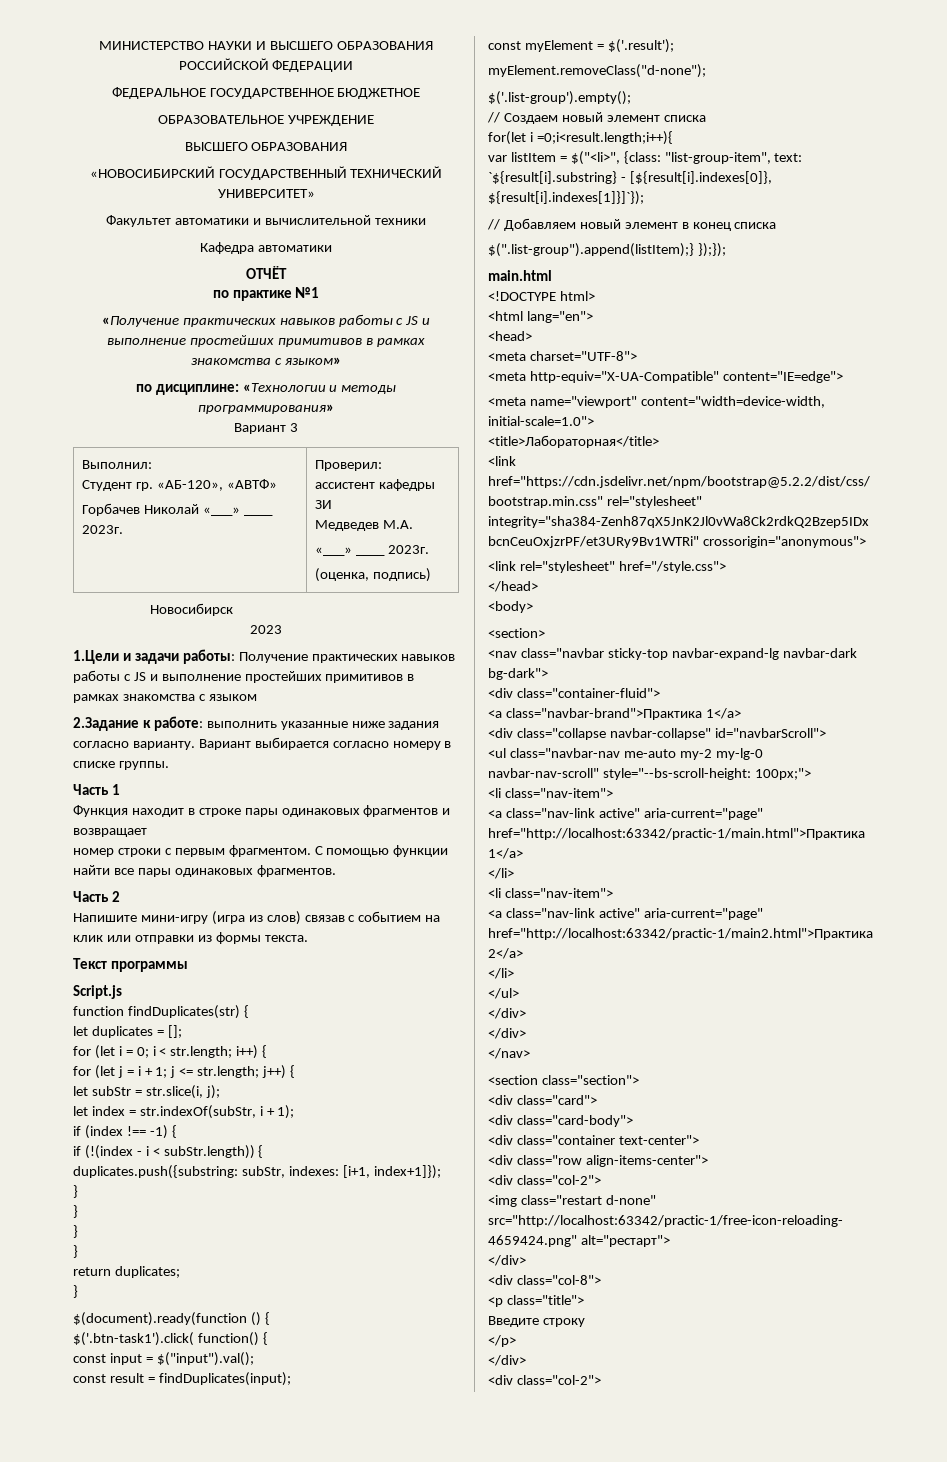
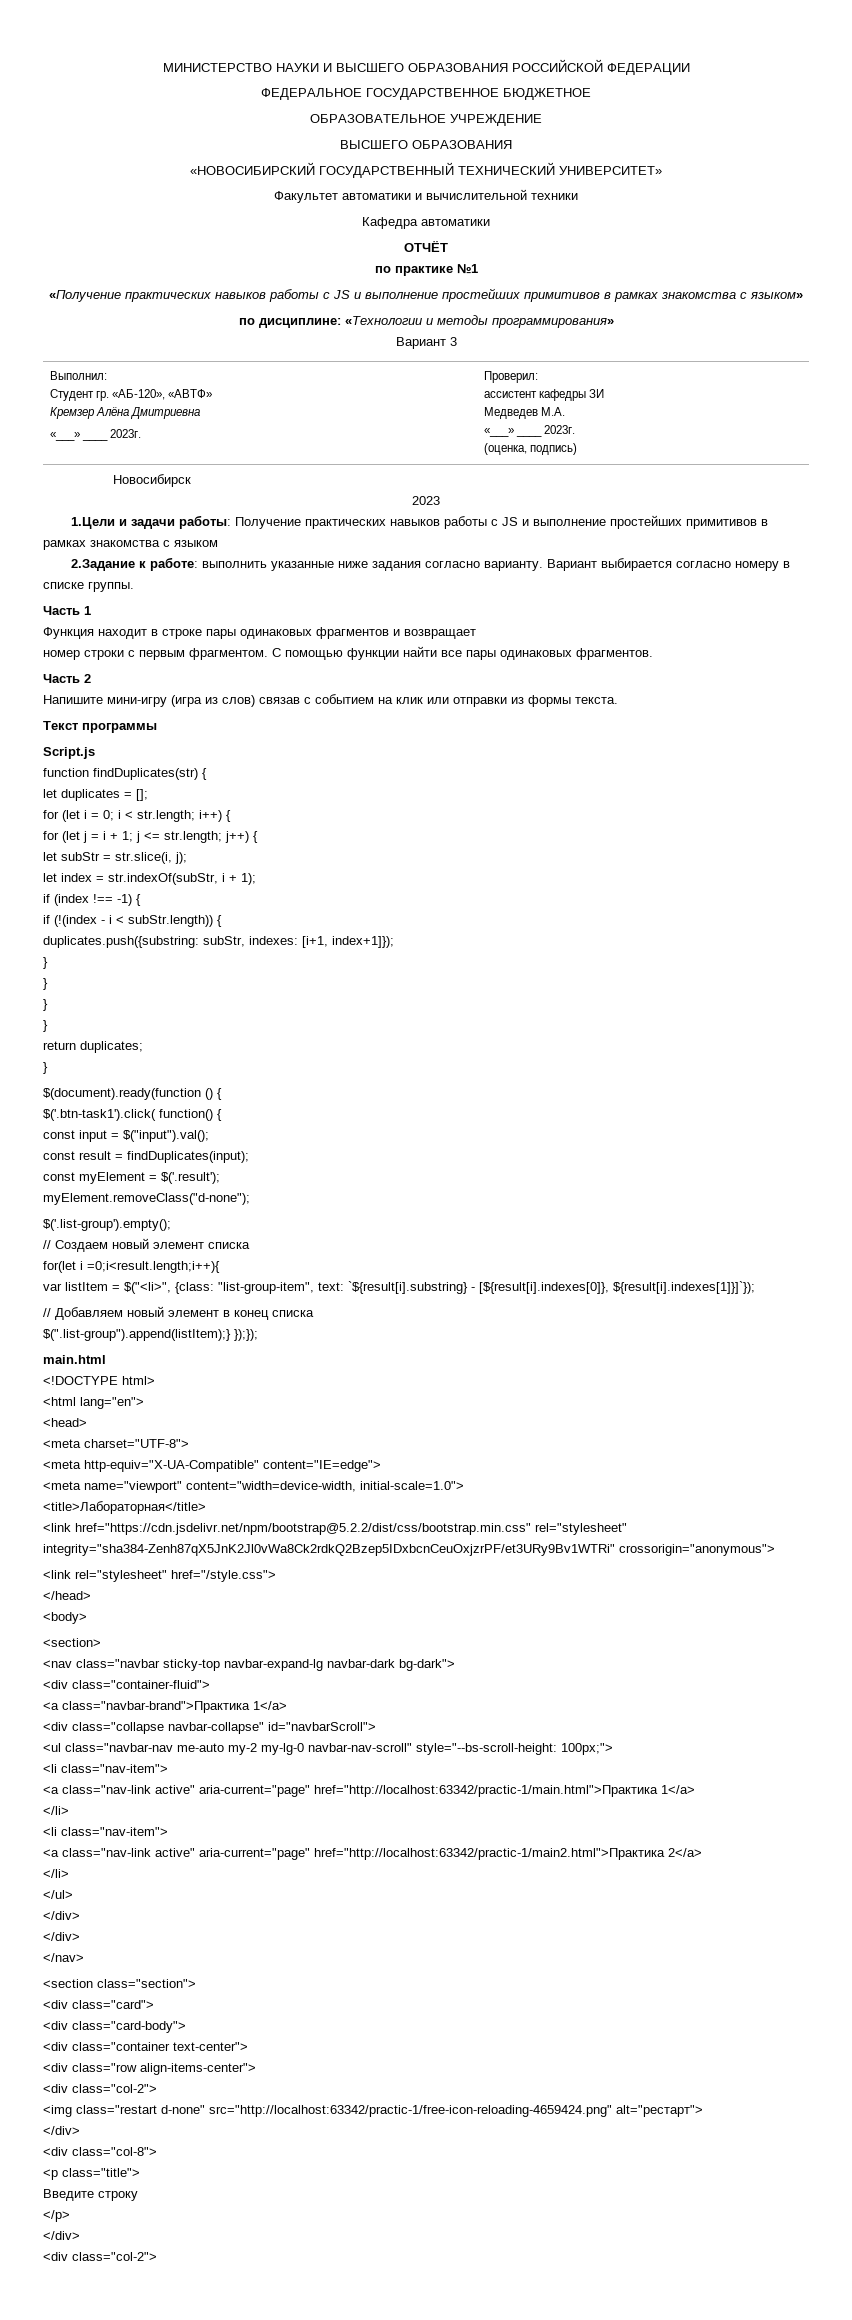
[81,503,199,516] Горбачев Николай -> [49,407,200,419] Кремзер Алёна Дмитриевна //

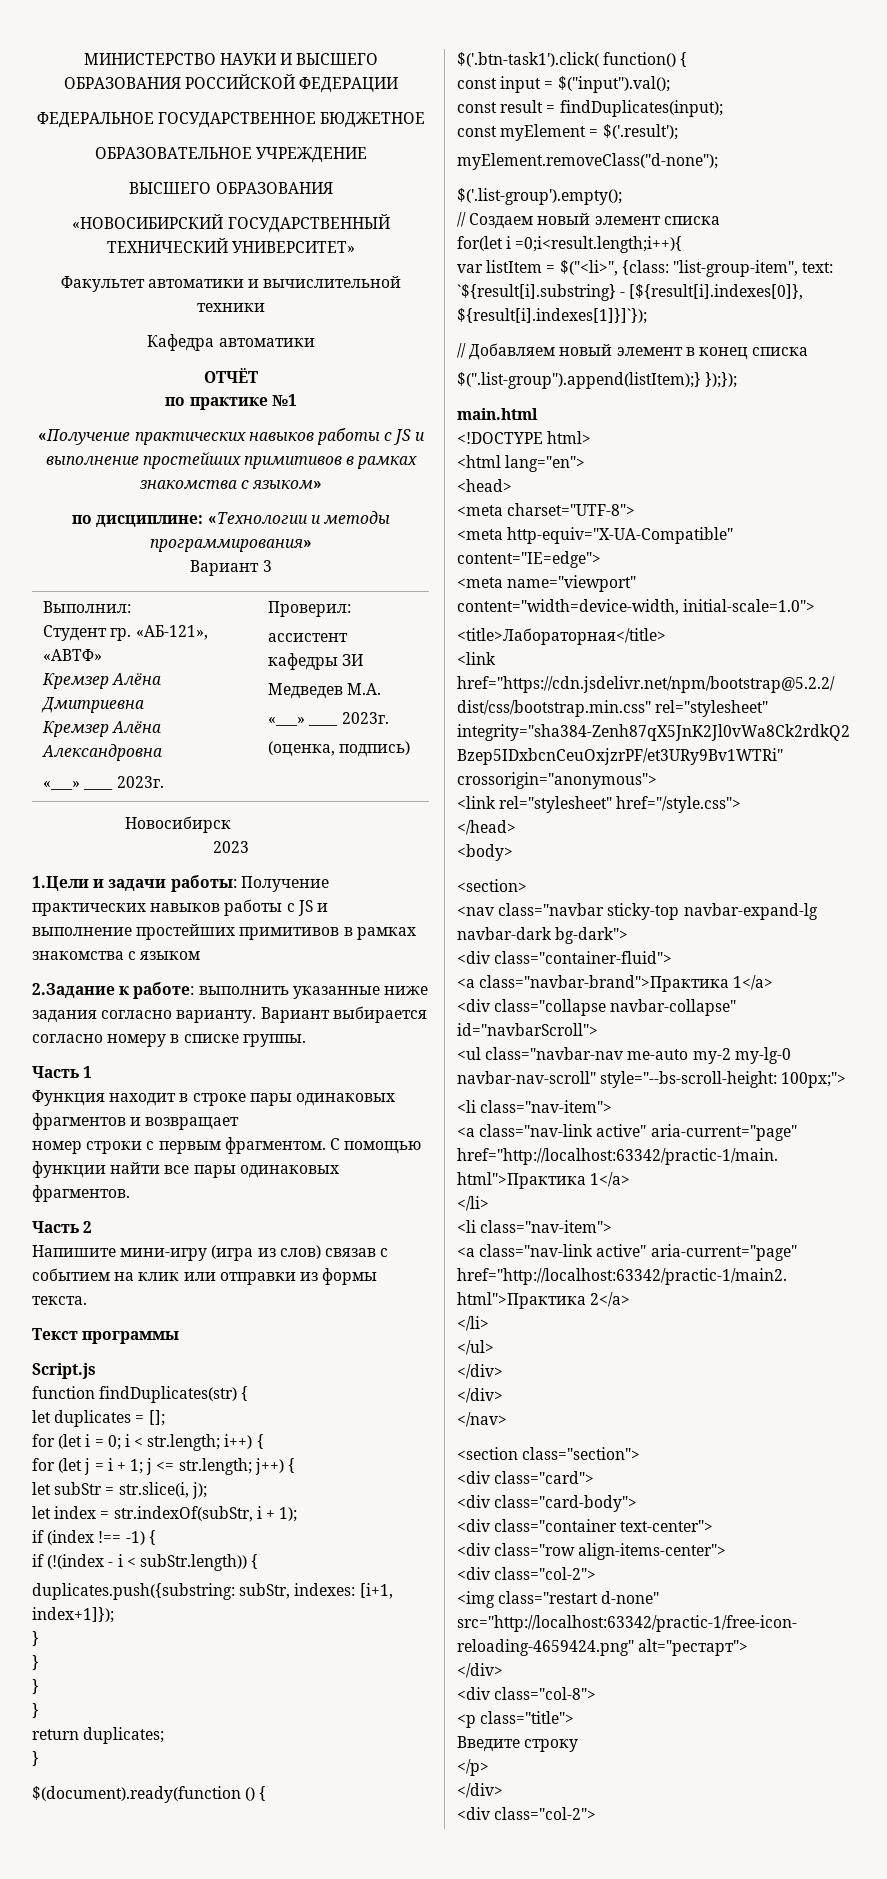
[111,389,165,400] «АБ-120», -> [135,625,208,640] «АБ-121»,
(200, 413) none -> [42,721,162,737] [42,744,163,761] // Кремзер Алёна Александровна

